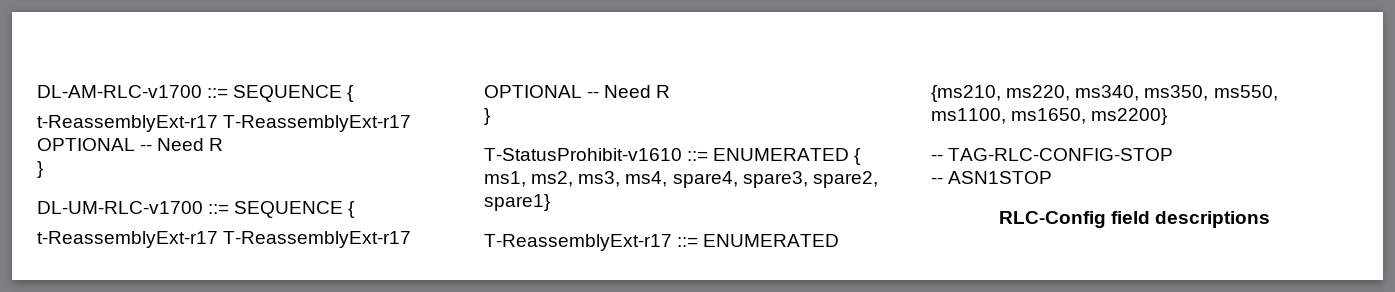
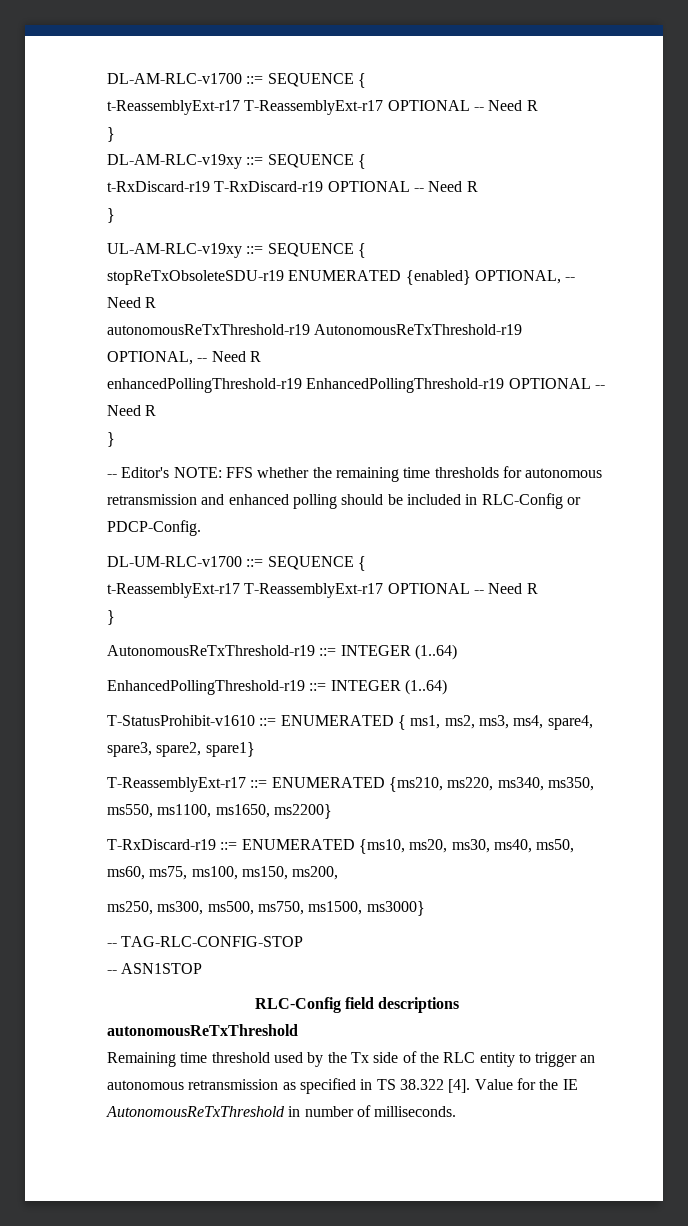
(43, 169) none -> [107,154,366,169] [107,181,478,192] [107,208,115,223] [107,243,366,258] [107,270,576,285] [107,297,157,308] [107,324,523,335] [107,351,261,365] [107,378,605,393] [107,405,157,416] [107,432,115,447] [107,466,603,482] [107,493,581,509] [107,520,201,536] // DL-AM-RLC-v19xy ::= SEQUENCE { // t-RxDiscard-r19 T-RxDiscard-r19 OPTIONAL -- Need R // } // UL-AM-RLC-v19xy ::= SEQUENCE { // stopReTxObsoleteSDU-r19 ENUMERATED {enabled} OPTIONAL, -- Need R // autonomousReTxThreshold-r19 AutonomousReTxThreshold-r19 OPTIONAL, -- Need R // enhancedPollingThreshold-r19 EnhancedPollingThreshold-r19 OPTIONAL -- Need R // } // -- Editor's NOTE: FFS whether the remaining time thresholds for autonomous retransmission and enhanced polling should be included in RLC-Config or PDCP-Config.
(490, 116) none -> [107,644,457,660] [107,679,447,695] // AutonomousReTxThreshold-r19 ::= INTEGER (1..64) // EnhancedPollingThreshold-r19 ::= INTEGER (1..64)
(1168, 116) none -> [107,839,575,854] [107,866,339,880] [107,901,425,916] // T-RxDiscard-r19 ::= ENUMERATED {ms10, ms20, ms30, ms40, ms50, ms60, ms75, ms100, ms150, ms200, // ms250, ms300, ms500, ms750, ms1500, ms3000}
(1271, 219) none -> [107,1024,298,1036] [107,1051,596,1067] [107,1078,578,1094] [106,1105,457,1117] // autonomousReTxThreshold // Remaining time threshold used by the Tx side of the RLC entity to trigger an autonomous retransmission as specified in TS 38.322 [4]. Value for the IE AutonomousReTxThreshold in number of milliseconds.

